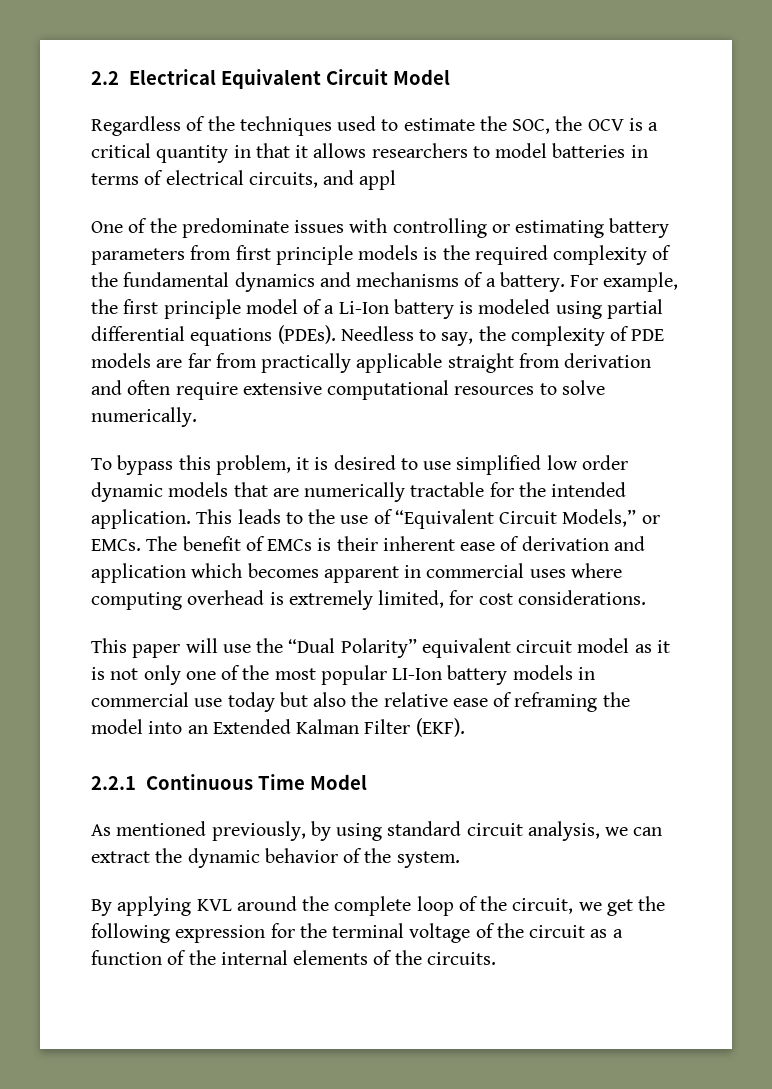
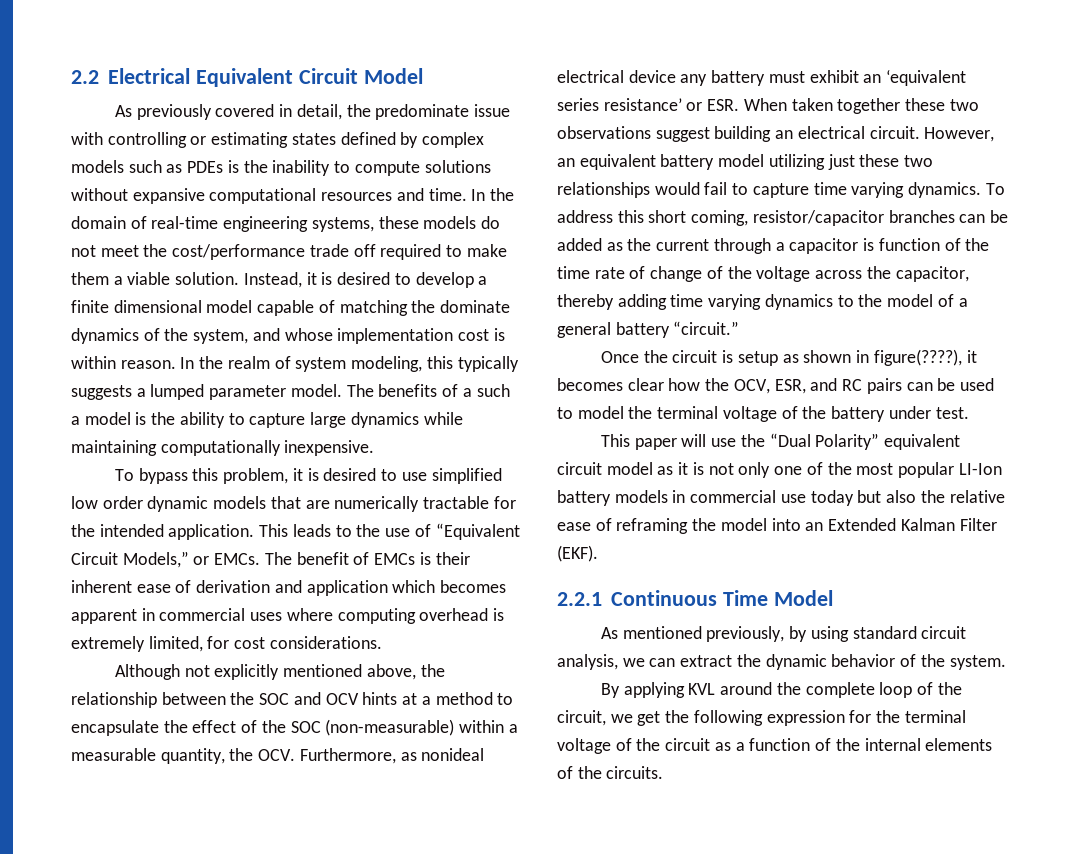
[91,116,659,136] [91,143,648,163] [91,170,397,190] [91,218,148,233] Regardless of the techniques used to estimate the SOC, the OCV is a critical quantity in that it allows researchers to model batteries in terms of electrical circuits, and appl // One of -> [115,104,342,120] As previously covered in detail,
[294,220,345,233] issues -> [474,104,511,117] issue
[609,218,670,238] [91,245,672,265] [91,272,679,292] [91,299,663,319] [91,325,665,346] [91,353,652,373] [91,380,605,400] [91,407,197,427] battery parameters from first principle models is the required complexity of the fundamental dynamics and mechanisms of a battery. For example, the first principle model of a Li-Ion battery is modeled using partial differential equations (PDEs). Needless to say, the complexity of PDE models are far from practically applicable straight from derivation and often require extensive computational resources to solve numerically. -> [291,132,485,148] [71,160,491,176] [71,188,515,204] [71,216,501,232] [71,244,507,260] [71,272,488,288] [71,300,511,316] [71,328,505,344] [71,356,519,372] [71,384,510,400] [71,412,463,428] [71,440,375,456] states defined by complex models such as PDEs is the inability to compute solutions without expansive computational resources and time. In the domain of real-time engineering systems, these models do not meet the cost/performance trade off required to make them a viable solution. Instead, it is desired to develop a finite dimensional model capable of matching the dominate dynamics of the system, and whose implementation cost is within reason. In the realm of system modeling, this typically suggests a lumped parameter model. The benefits of a such a model is the ability to capture large dynamics while maintaining computationally inexpensive.
(646, 597) none -> [115,664,445,680] [71,692,514,708] [71,719,518,736] [71,748,485,764] [557,70,967,86] [557,98,979,114] [557,126,995,142] [557,154,934,170] [557,182,1005,198] [557,210,1009,226] [557,238,990,254] [557,266,969,282] [557,294,968,310] [557,321,740,338] [601,349,977,366] [557,378,994,394] [557,406,969,422] // Although not explicitly mentioned above, the relationship between the SOC and OCV hints at a method to encapsulate the effect of the SOC (non-measurable) within a measurable quantity, the OCV. Furthermore, as nonideal electrical device any battery must exhibit an ‘equivalent series resistance’ or ESR. When taken together these two observations suggest building an electrical circuit. However, an equivalent battery model utilizing just these two relationships would fail to capture time varying dynamics. To address this short coming, resistor/capacitor branches can be added as the current through a capacitor is function of the time rate of change of the voltage across the capacitor, thereby adding time varying dynamics to the model of a general battery “circuit.” // Once the circuit is setup as shown in figure(????), it becomes clear how the OCV, ESR, and RC pairs can be used to model the terminal voltage of the battery under test.

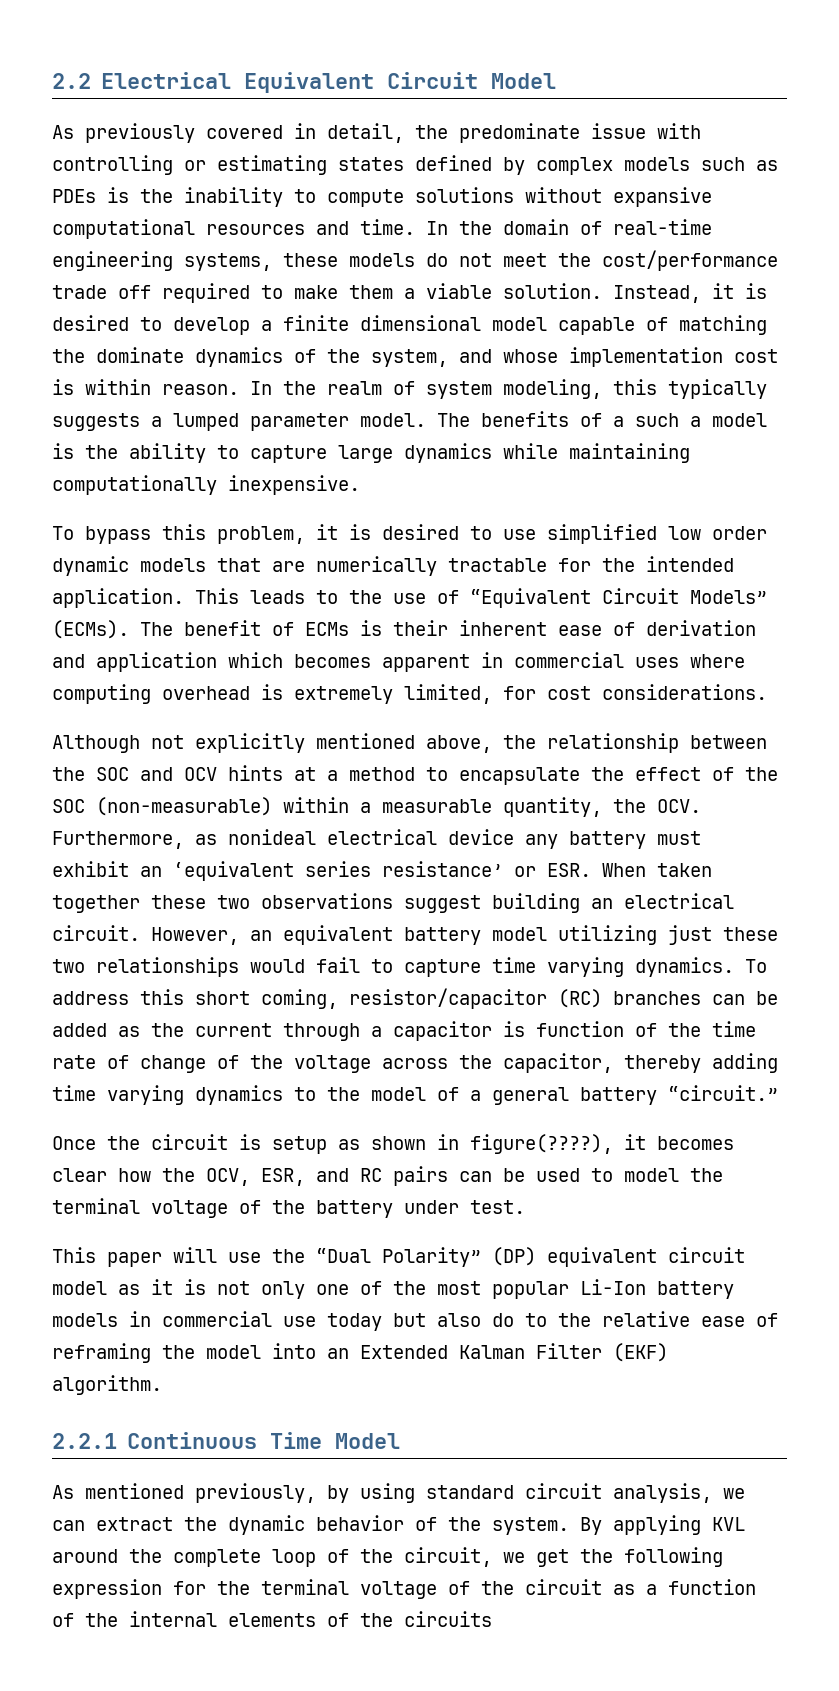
[122,551,261,568] Models,” or EMCs. -> [690,590,767,604] [52,620,129,639] Models” (ECMs).
[374,553,416,565] EMCs -> [305,622,349,636] ECMs
(884, 218) none -> [558,989,602,1008] (RC)
(880, 441) none -> [492,1247,536,1266] (DP)
[958,463,1002,475] LI-Ion -> [580,1279,646,1295] Li-Ion
(917, 496) none -> [492,1313,547,1327] do to
[557,545,598,562] (EKF). -> [613,1343,668,1362] [52,1375,162,1395] (EKF) algorithm.
(1006, 662) // -> (569, 1526) none
[606,766,664,779] circuits. -> [404,1611,492,1627] circuits

